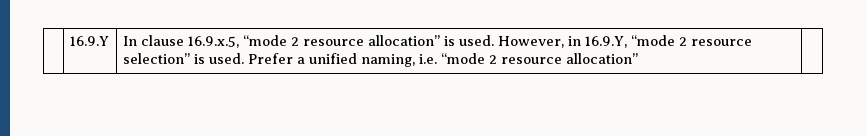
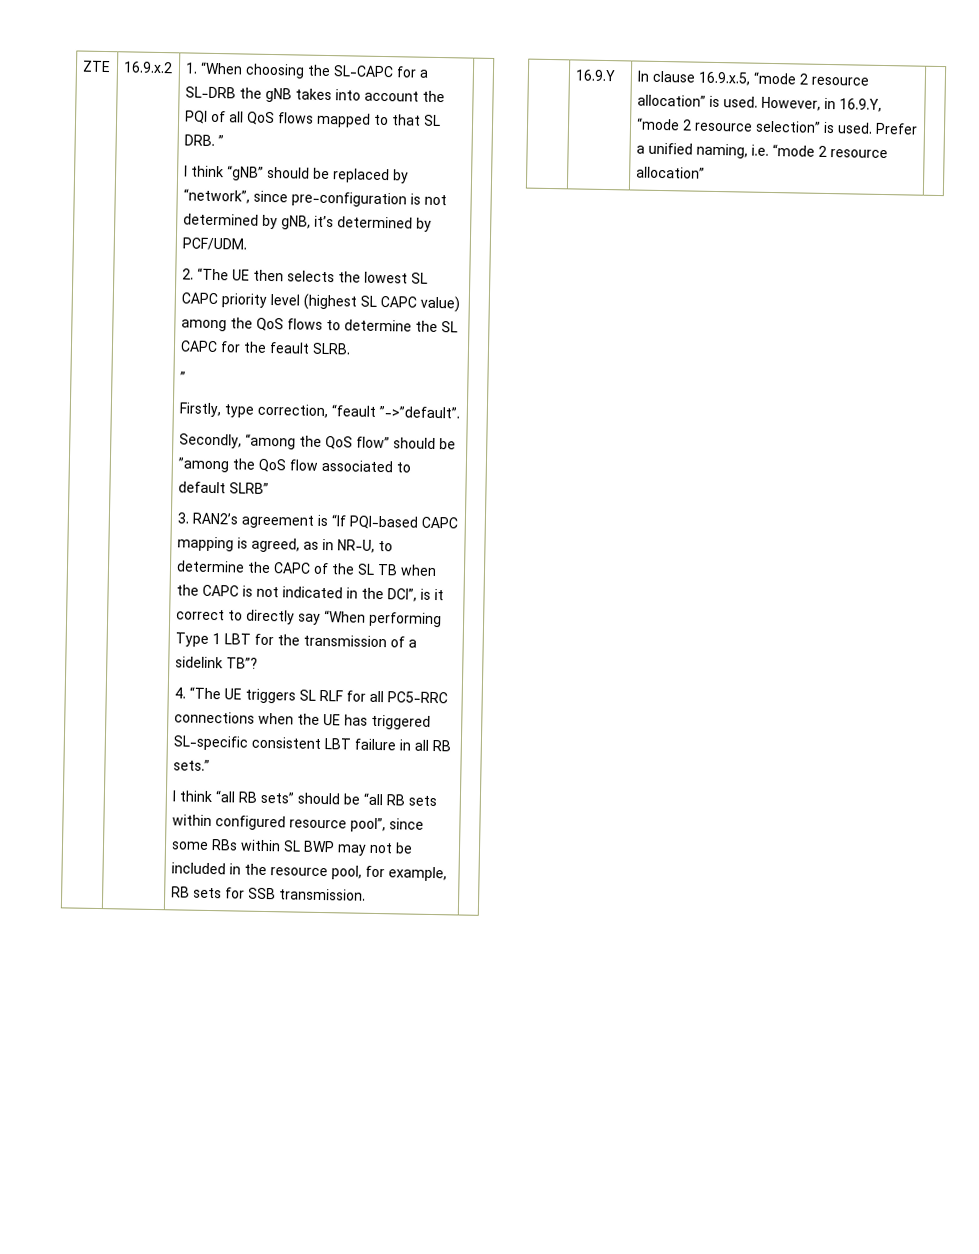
(69, 41) none -> [81,60,111,73] [122,61,173,74] [184,61,429,79] [184,86,445,103] [184,110,441,128] [183,134,224,147] [183,165,409,184] [182,188,447,208] [182,213,432,232] [181,237,247,251] [181,267,428,284] [180,292,460,313] [180,317,458,333] [179,340,351,355] [179,371,186,383] [178,402,460,419] [178,433,456,450] [177,457,411,473] [177,481,269,495] [176,512,458,530] [176,536,393,553] [175,560,437,577] [175,584,444,602] [175,609,442,628] [174,632,417,648] [174,656,258,669] [173,686,448,704] [173,711,431,730] [172,735,451,752] [172,759,210,771] [171,790,437,807] [171,814,424,833] [170,839,413,856] [170,862,447,882] [170,886,366,901] ZTE | 16.9.x.2 | 1. “When choosing the SL-CAPC for a SL-DRB the gNB takes into account the PQI of all QoS flows mapped to that SL DRB. ” // I think “gNB” should be replaced by “network”, since pre-configuration is not determined by gNB, it’s determined by PCF/UDM. // 2. “The UE then selects the lowest SL CAPC priority level (highest SL CAPC value) among the QoS flows to determine the SL CAPC for the feault SLRB. // ” // Firstly, type correction, “feault ”->”default”. // Secondly, “among the QoS flow” should be ”among the QoS flow associated to default SLRB” // 3. RAN2’s agreement is “If PQI-based CAPC mapping is agreed, as in NR-U, to determine the CAPC of the SL TB when the CAPC is not indicated in the DCI”, is it correct to directly say “When performing Type 1 LBT for the transmission of a sidelink TB”? // 4. “The UE triggers SL RLF for all PC5-RRC connections when the UE has triggered SL-specific consistent LBT failure in all RB sets.” // I think “all RB sets” should be “all RB sets within configured resource pool”, since some RBs within SL BWP may not be included in the resource pool, for example, RB sets for SSB transmission. | //

